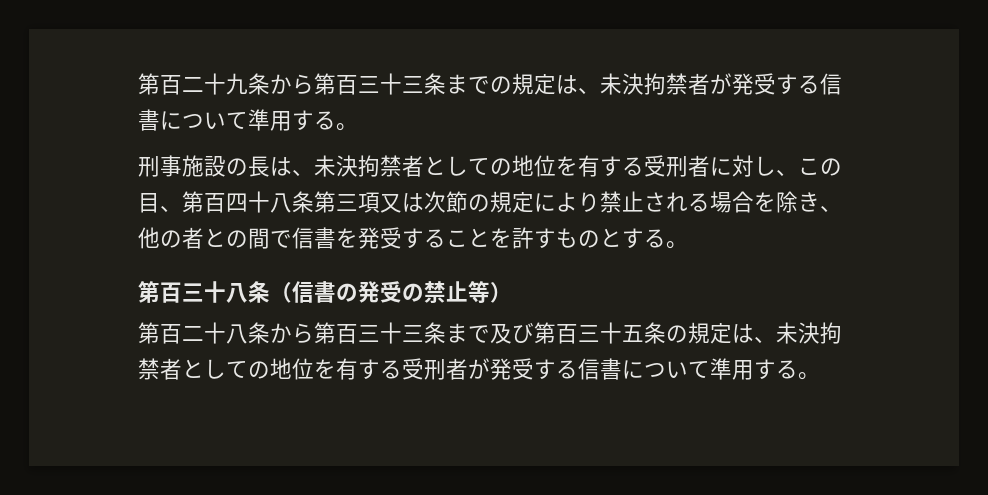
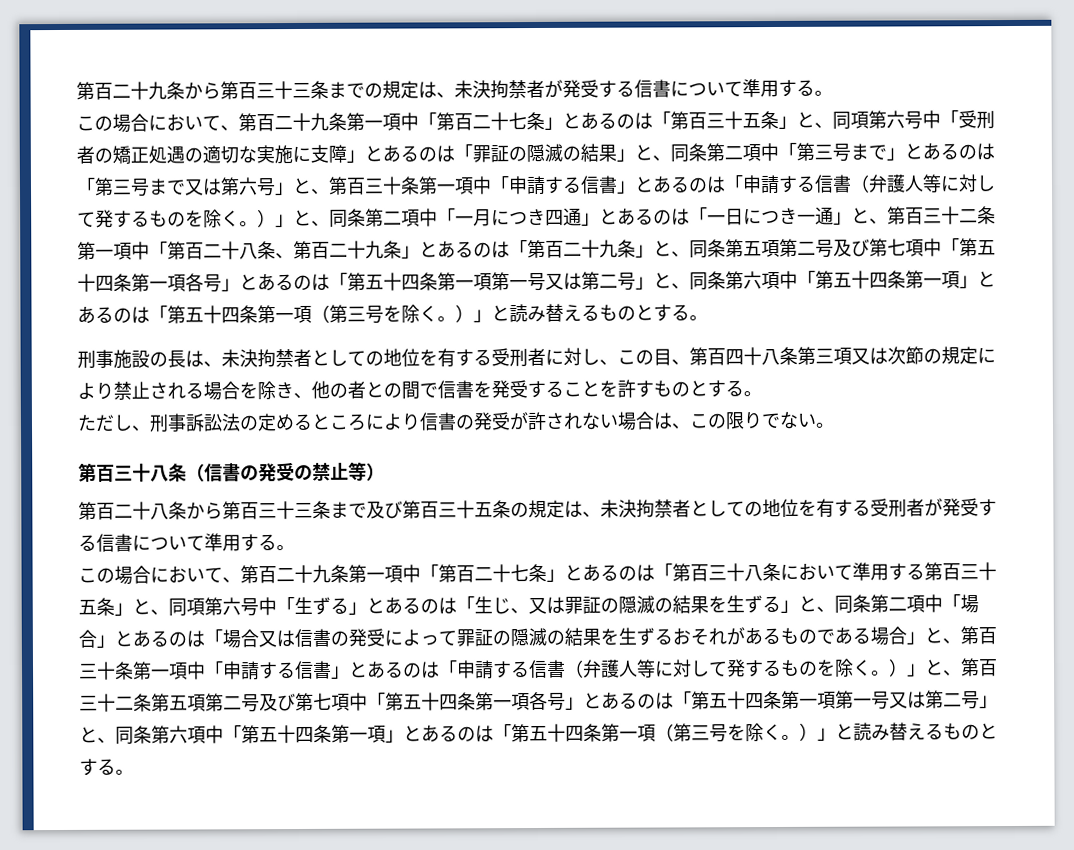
(358, 127) none -> [76,110,995,133] [76,142,995,165] [76,174,996,197] [77,206,996,228] [77,238,996,260] [77,270,996,293] [77,303,708,324] // この場合において、第百二十九条第一項中「第百二十七条」とあるのは「第百三十五条」と、同項第六号中「受刑者の矯正処遇の適切な実施に支障」とあるのは「罪証の隠滅の結果」と、同条第二項中「第三号まで」とあるのは「第三号まで又は第六号」と、第百三十条第一項中「申請する信書」とあるのは「申請する信書（弁護人等に対して発するものを除く。）」と、同条第二項中「一月につき四通」とあるのは「一日につき一通」と、第百三十二条第一項中「第百二十八条、第百二十九条」とあるのは「第百二十九条」と、同条第五項第二号及び第七項中「第五十四条第一項各号」とあるのは「第五十四条第一項第一号又は第二号」と、同条第六項中「第五十四条第一項」とあるのは「第五十四条第一項（第三号を除く。）」と読み替えるものとする。
(688, 245) none -> [77,411,835,433] // ただし、刑事訴訟法の定めるところにより信書の発受が許されない場合は、この限りでない。
(820, 376) none -> [78,562,997,585] [78,594,979,617] [78,626,997,649] [78,658,998,681] [79,690,998,713] [79,722,998,745] [79,758,134,776] // この場合において、第百二十九条第一項中「第百二十七条」とあるのは「第百三十八条において準用する第百三十五条」と、同項第六号中「生ずる」とあるのは「生じ、又は罪証の隠滅の結果を生ずる」と、同条第二項中「場合」とあるのは「場合又は信書の発受によって罪証の隠滅の結果を生ずるおそれがあるものである場合」と、第百三十条第一項中「申請する信書」とあるのは「申請する信書（弁護人等に対して発するものを除く。）」と、第百三十二条第五項第二号及び第七項中「第五十四条第一項各号」とあるのは「第五十四条第一項第一号又は第二号」と、同条第六項中「第五十四条第一項」とあるのは「第五十四条第一項（第三号を除く。）」と読み替えるものとする。

